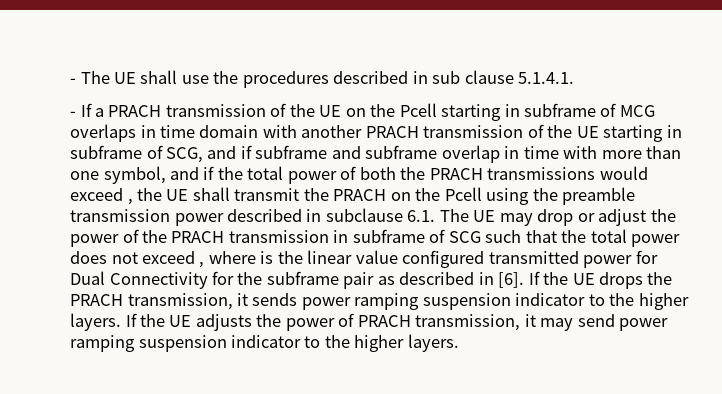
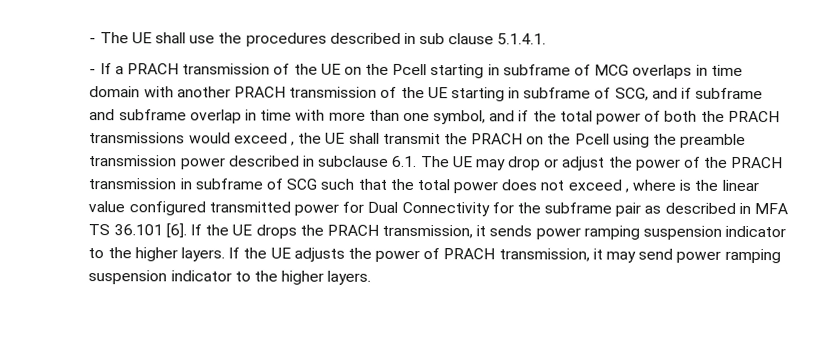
(494, 278) none -> [754,203,789,215] [88,224,163,236] MFA TS 36.101

